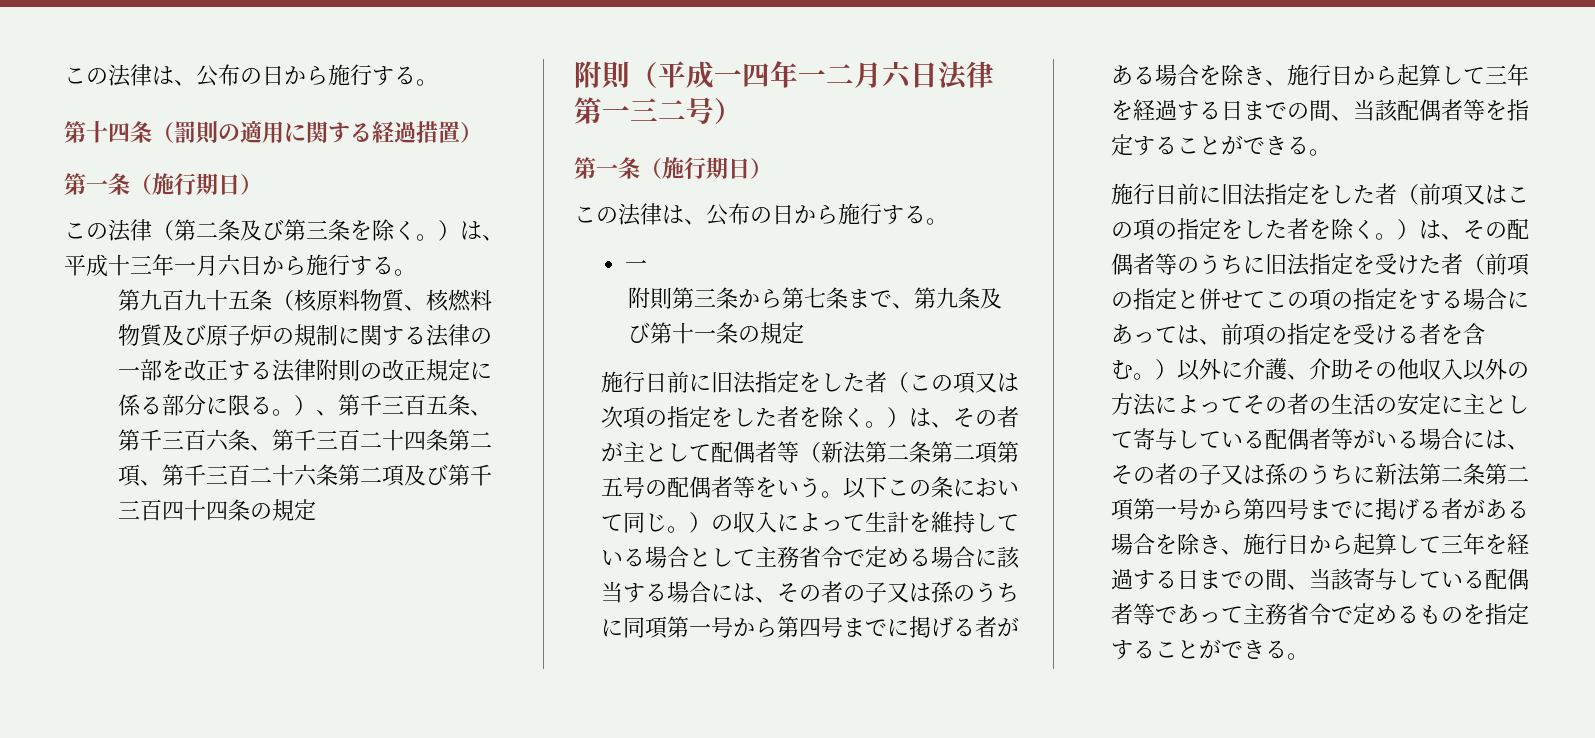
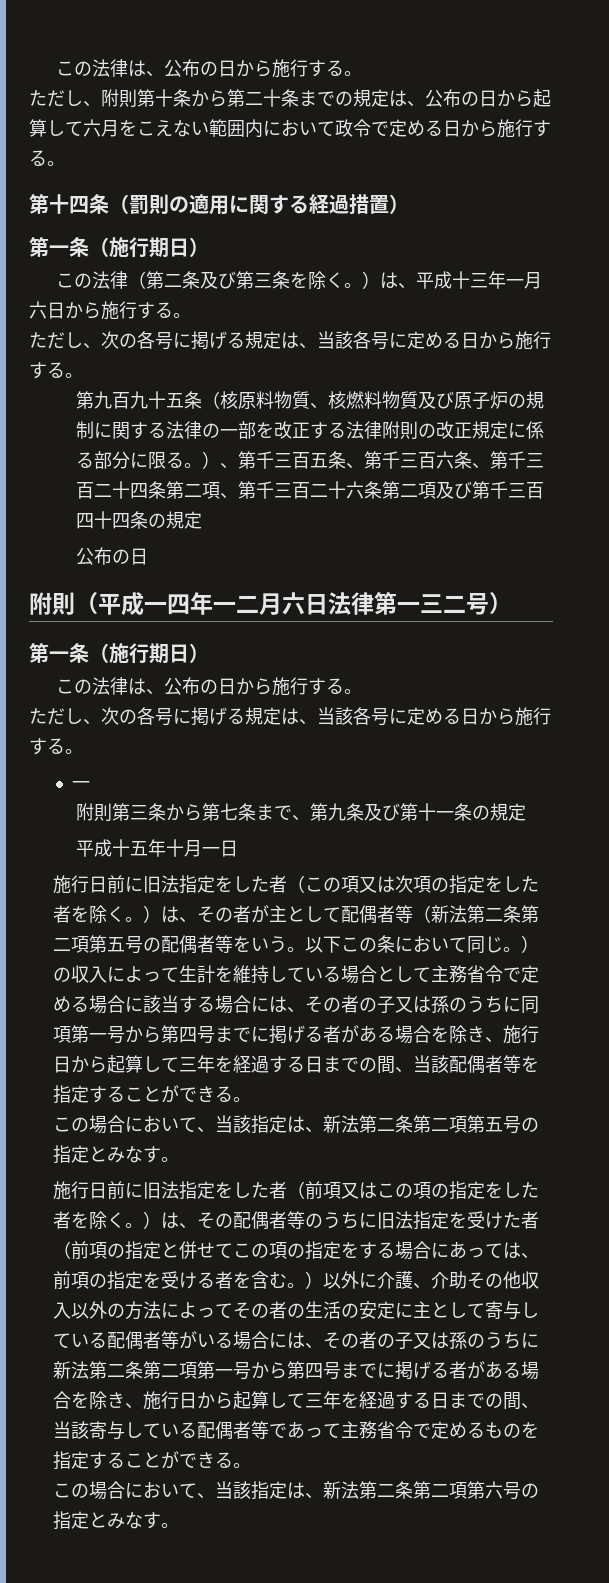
[64,64,438,87] この法律は、公布の日から施行する。 -> [55,59,362,78] [29,89,551,108] [29,119,551,138] [29,150,65,166] この法律は、公布の日から施行する。 // ただし、附則第十条から第二十条までの規定は、公布の日から起算して六月をこえない範囲内において政令で定める日から施行する。
(416, 272) none -> [29,331,551,350] [29,362,83,379] // ただし、次の各号に掲げる規定は、当該各号に定める日から施行する。
(316, 510) none -> [76,547,149,565] // 公布の日
(948, 221) none -> [29,707,551,726] [29,738,83,755] // ただし、次の各号に掲げる規定は、当該各号に定める日から施行する。
(804, 333) none -> [76,839,239,857] // 平成十五年十月一日
(1331, 152) none -> [52,1115,539,1134] [52,1145,179,1164] // この場合において、当該指定は、新法第二条第二項第五号の指定とみなす。
(1309, 656) none -> [52,1481,539,1500] [52,1511,179,1530] // この場合において、当該指定は、新法第二条第二項第六号の指定とみなす。

